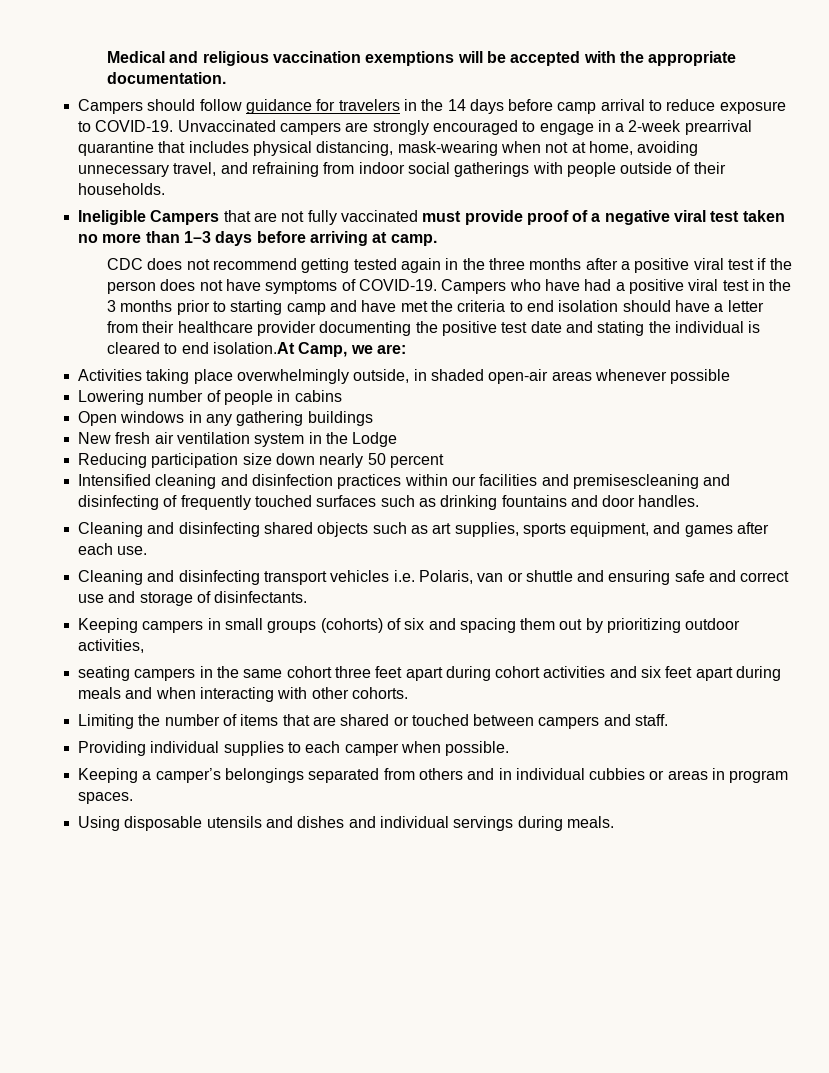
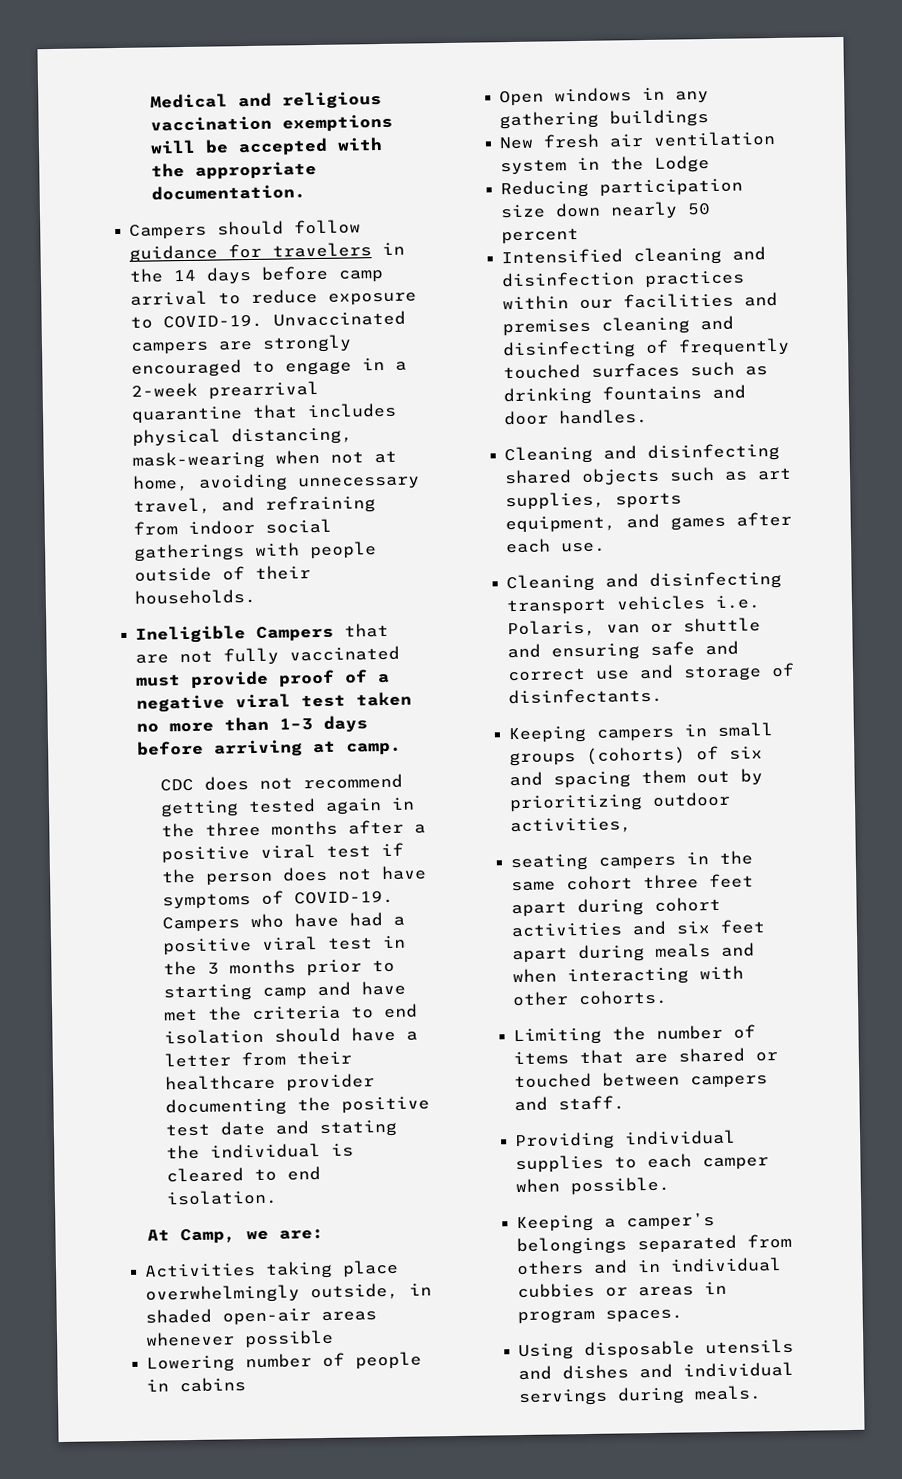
[213,342,296,354] isolation.At -> [166,1189,279,1206] [147,1229,171,1241] isolation. // At
[572,474,699,489] premisescleaning -> [502,316,691,337] premises cleaning

